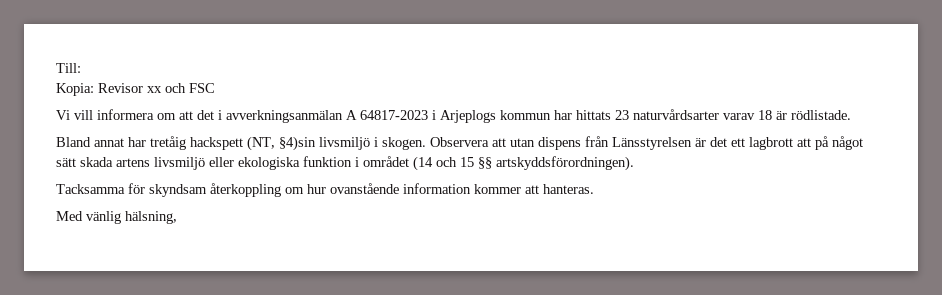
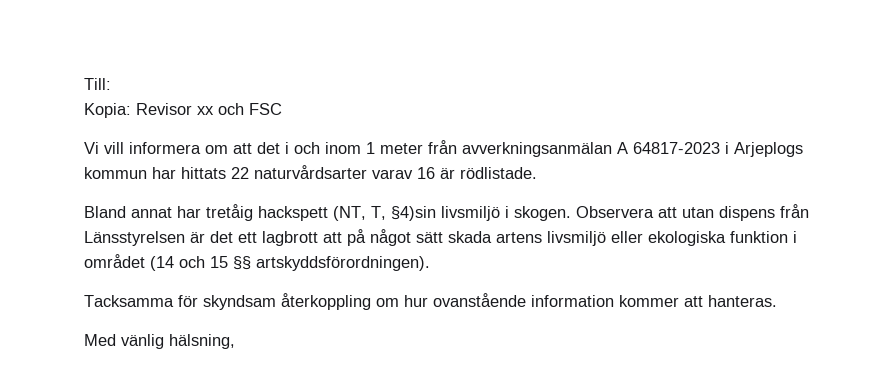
(222, 115) none -> [294,140,457,154] och inom 1 meter från
[615,110,629,120] 23 -> [231,167,249,179] 22
[758,110,772,120] 18 -> [417,167,435,179] 16
(275, 143) none -> [371,206,386,220] T,

